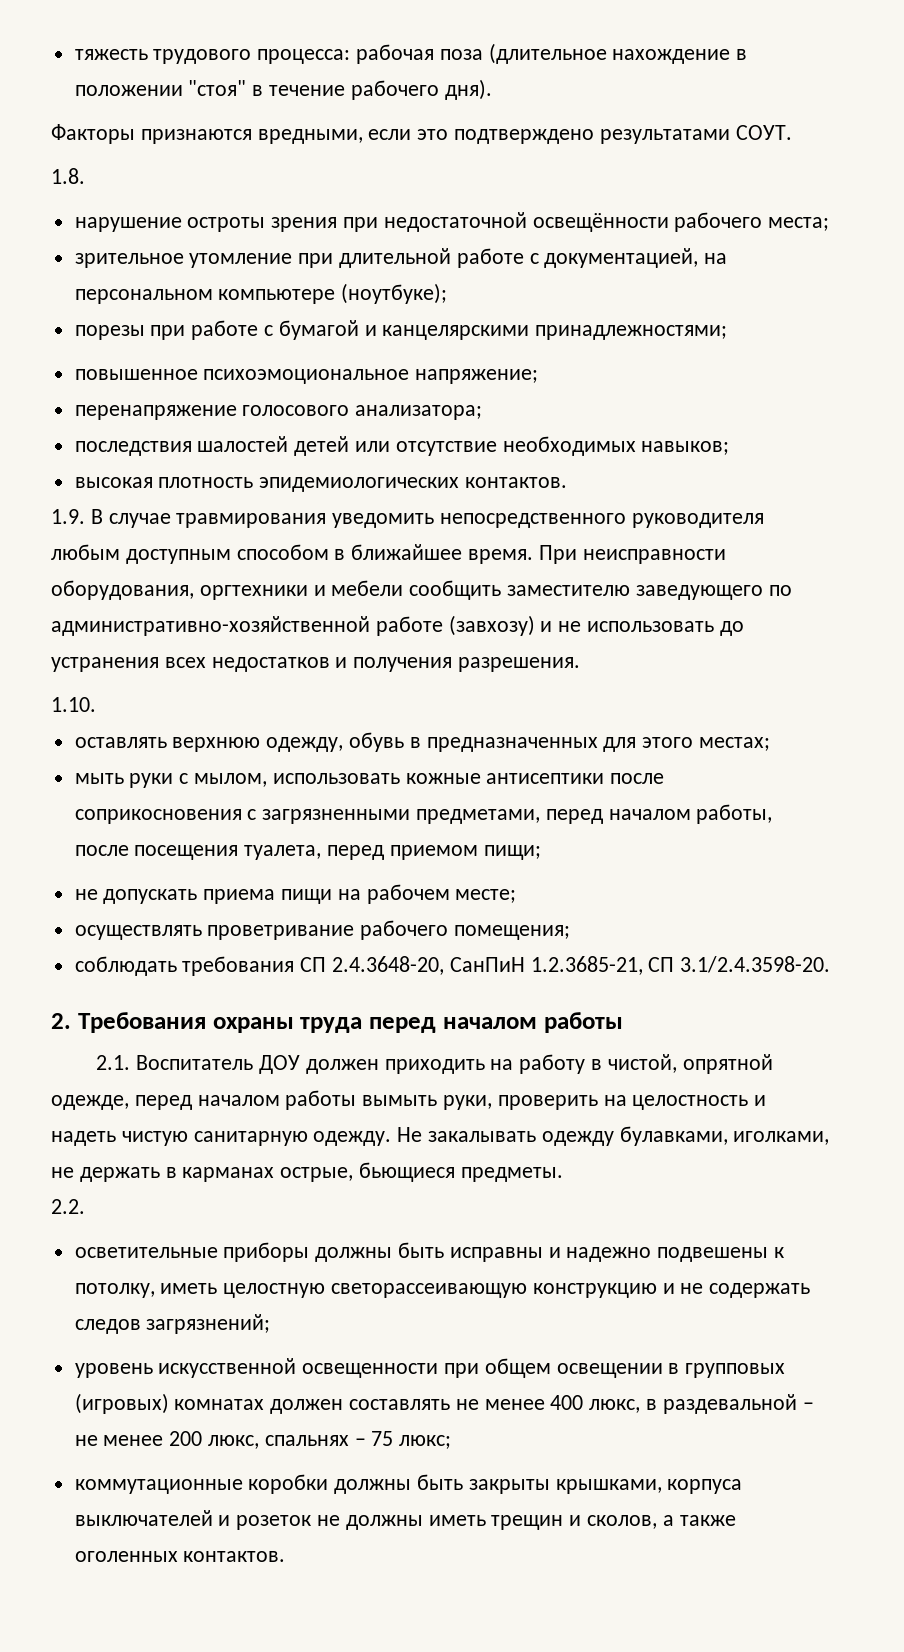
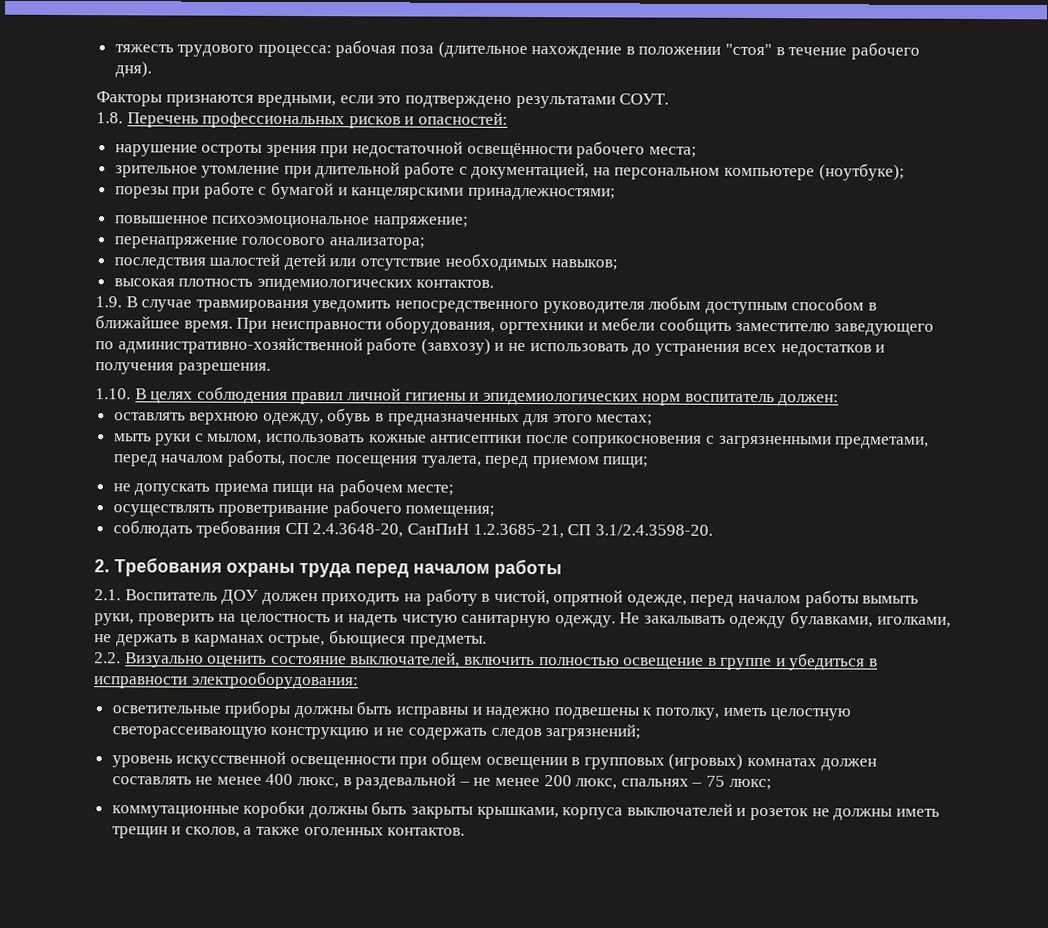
(85, 176) none -> [126,111,508,129] Перечень профессиональных рисков и опасностей:
(96, 704) none -> [134,386,840,407] В целях соблюдения правил личной гигиены и эпидемиологических норм воспитатель должен:
(85, 1206) none -> [124,652,879,671] [94,671,359,690] Визуально оценить состояние выключателей, включить полностью освещение в группе и убедиться в исправности электрооборудования:

